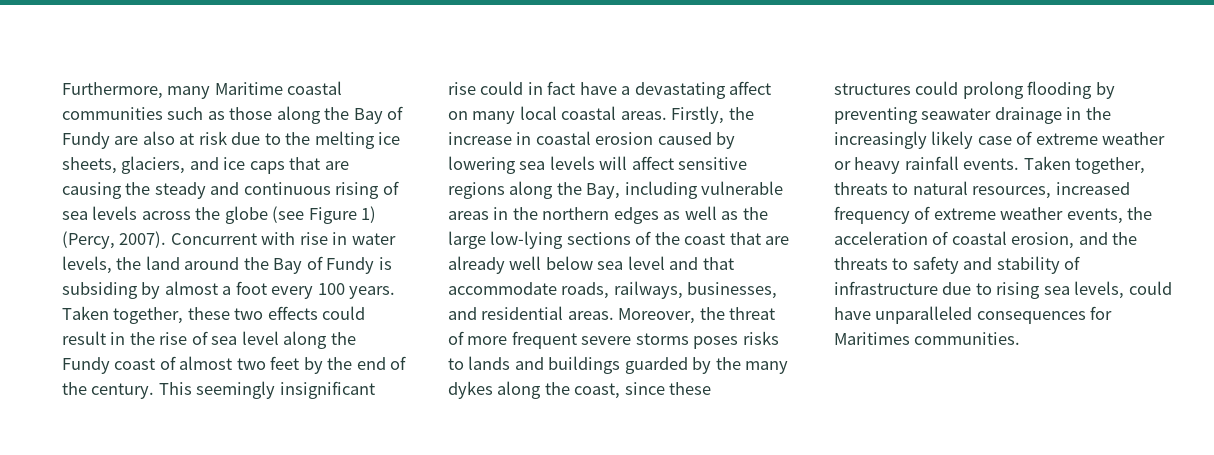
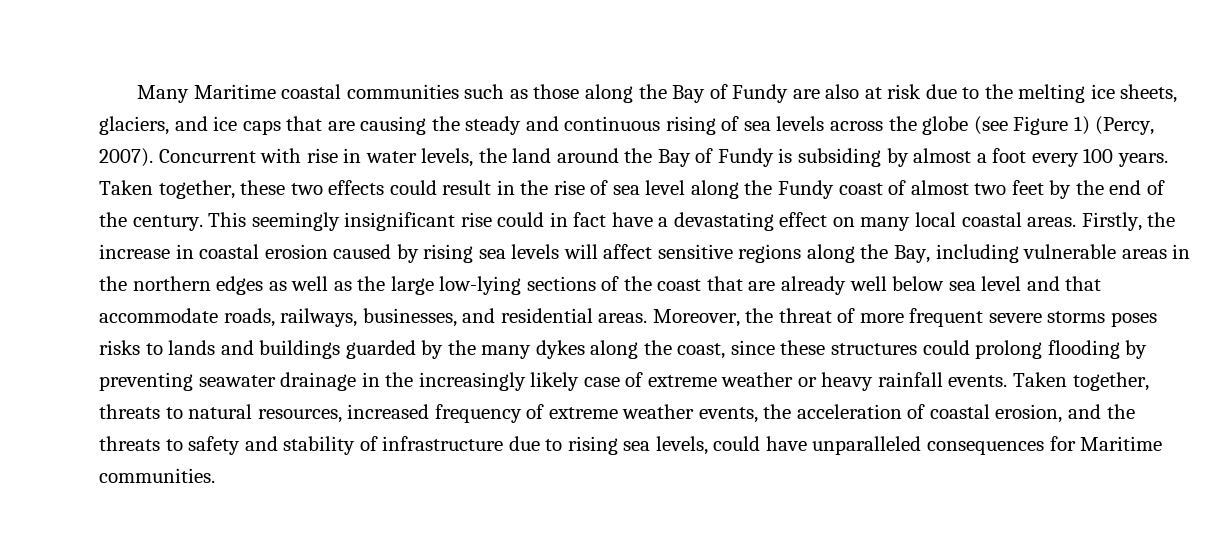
[62,82,211,99] Furthermore, many -> [137,85,190,103] Many
[729,81,772,95] affect -> [779,212,828,227] effect
[448,156,516,174] lowering -> [423,244,474,263] rising
[834,332,910,345] Maritimes -> [1080,436,1163,451] Maritime

